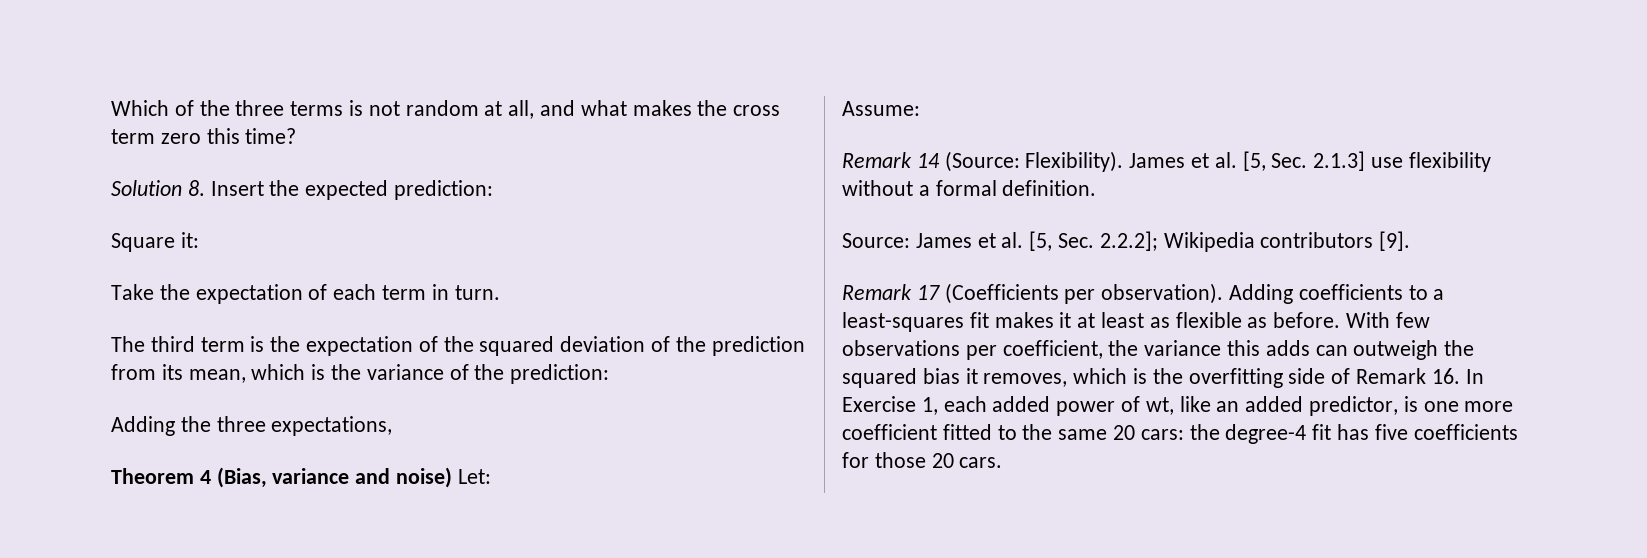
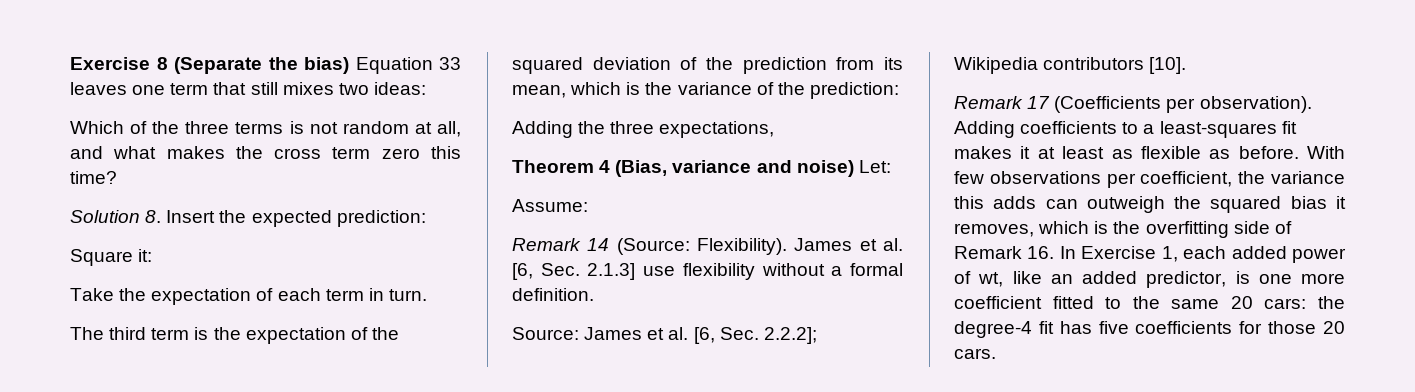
(111, 108) none -> [70,57,461,74] [70,82,426,95] Exercise 8 (Separate the bias) Equation 33 leaves one term that still mixes two ideas: //
[1242,151,1266,171] [5, -> [512,263,533,280] [6,
[1029,231,1053,251] [5, -> [693,327,715,344] [6,
[1379,231,1411,251] [9]. -> [1149,57,1187,74] [10].

